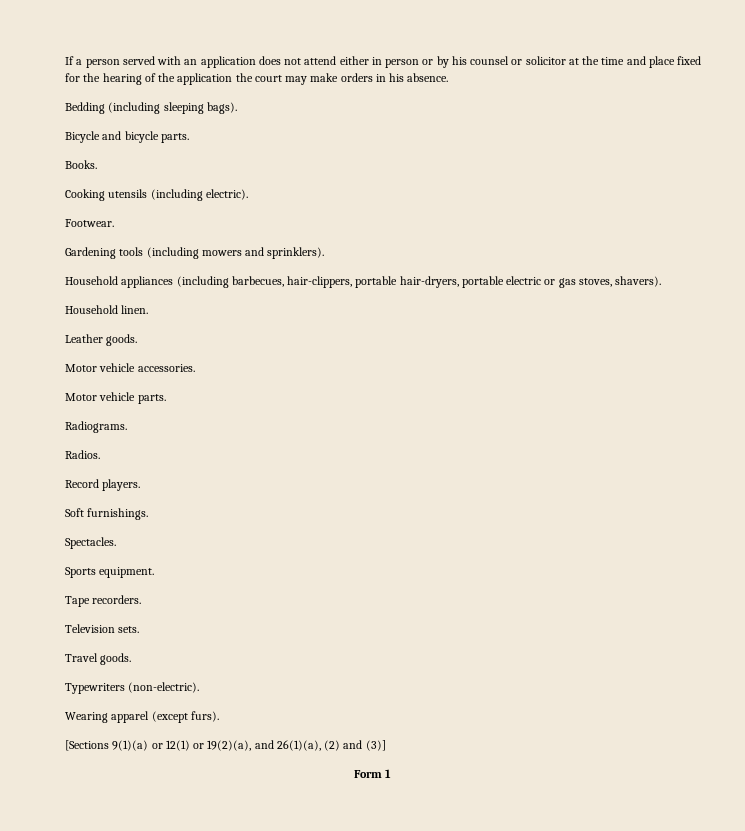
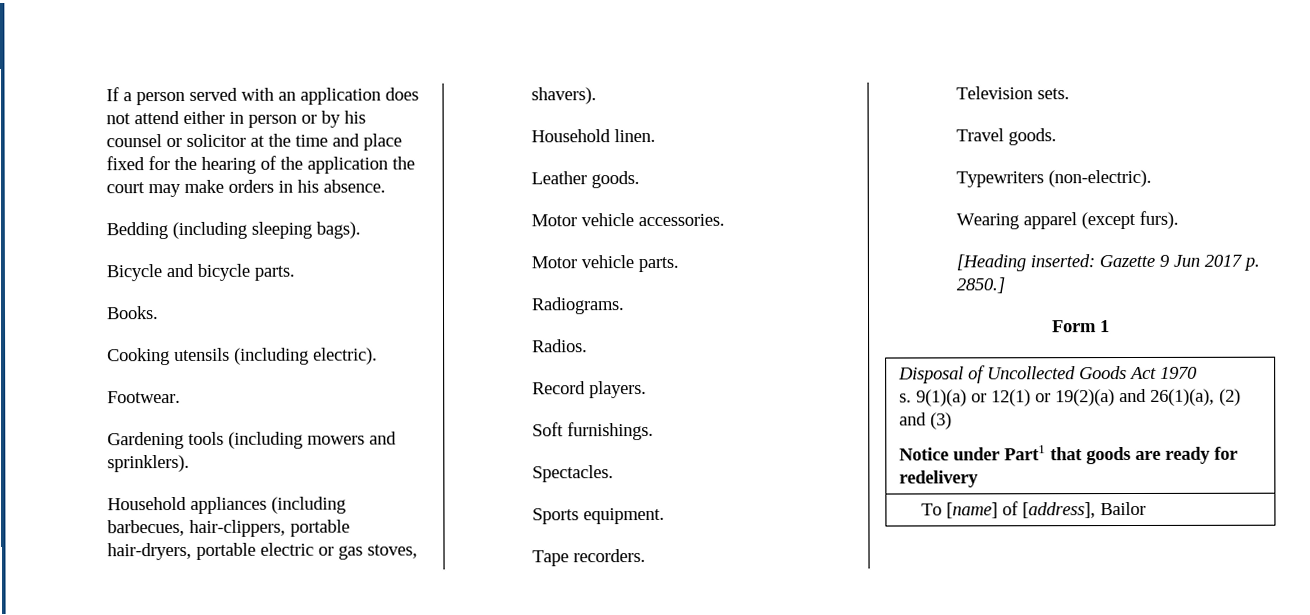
[65,740,110,751] [Sections -> [955,254,1260,272] [955,277,1005,294] [1051,320,1110,333] [898,365,1199,384] [899,393,913,403] [Heading inserted: Gazette 9 Jun 2017 p. 2850.] // Form 1 // Disposal of Uncollected Goods Act 1970 // s.
[207,740,252,751] 19(2)(a), -> [1055,389,1116,407] 19(2)(a)
[365,740,386,751] [353,769,392,778] (3)] // Form 1 -> [930,412,953,430] [899,445,1239,465] [899,470,980,488] [920,501,1146,519] (3) // Notice under Part1 that goods are ready for redelivery // To [name] of [address], Bailor

